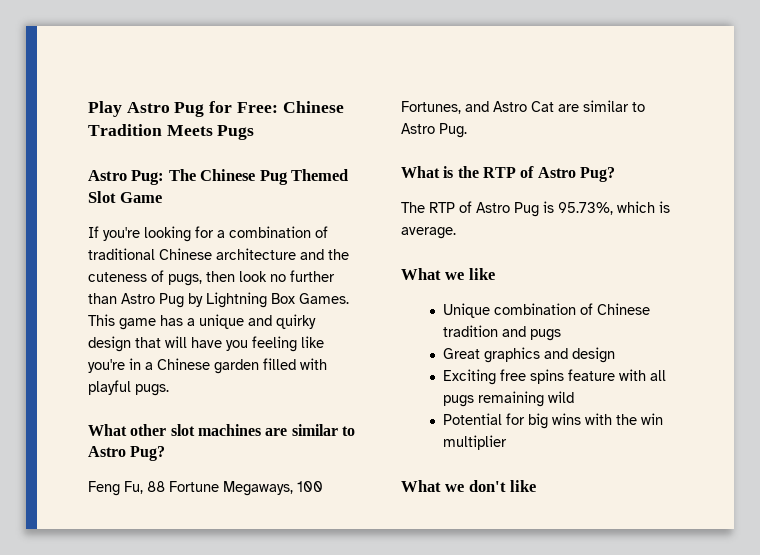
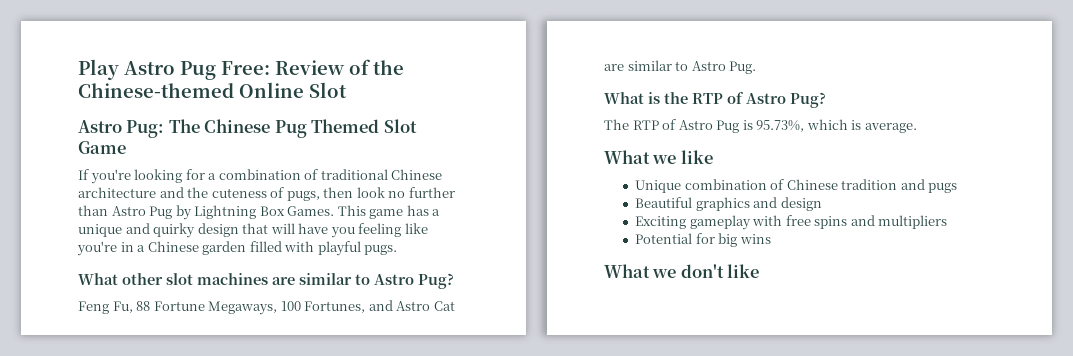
[209,101,344,113] [88,124,255,140] for Free: Chinese Tradition Meets Pugs -> [221,59,404,75] [78,82,347,98] Free: Review of the Chinese-themed Online Slot
[442,348,480,359] Great -> [635,197,693,208] Beautiful
[499,369,666,384] [442,391,574,407] free spins feature with all pugs remaining wild -> [689,215,948,230] gameplay with free spins and multipliers
[584,413,663,425] [442,435,507,450] with the win multiplier -> (771, 239) none

